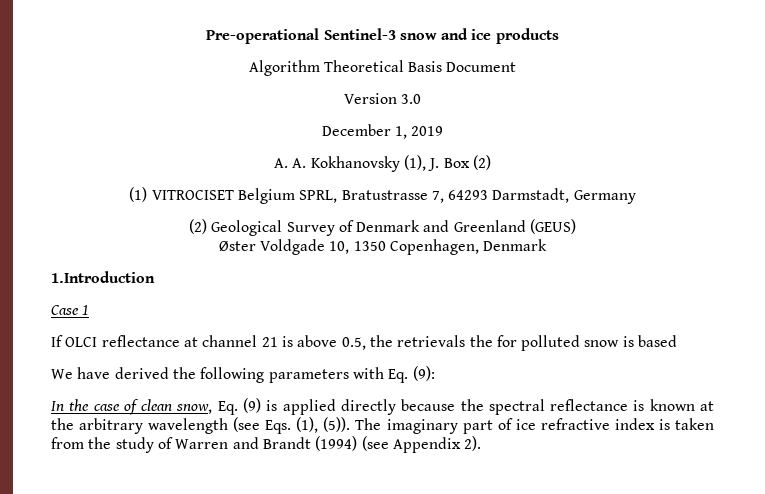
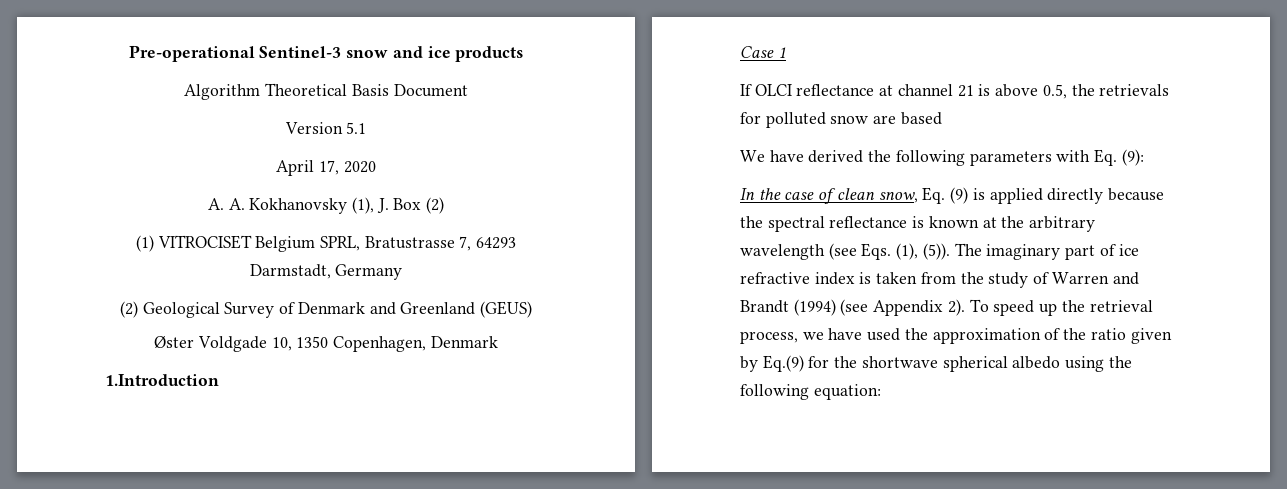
[401,94,422,104] [321,124,444,139] 3.0 // December 1, 2019 -> [346,122,367,134] [276,160,376,176] 5.1 // April 17, 2020
[469,335,493,347] the -> (1170, 90) none
[622,336,634,347] is -> [873,115,897,124] are
(482, 443) none -> [969,299,1153,316] [740,328,1172,344] [740,355,1132,372] [740,384,881,400] To speed up the retrieval process, we have used the approximation of the ratio given by Eq.(9) for the shortwave spherical albedo using the following equation:

